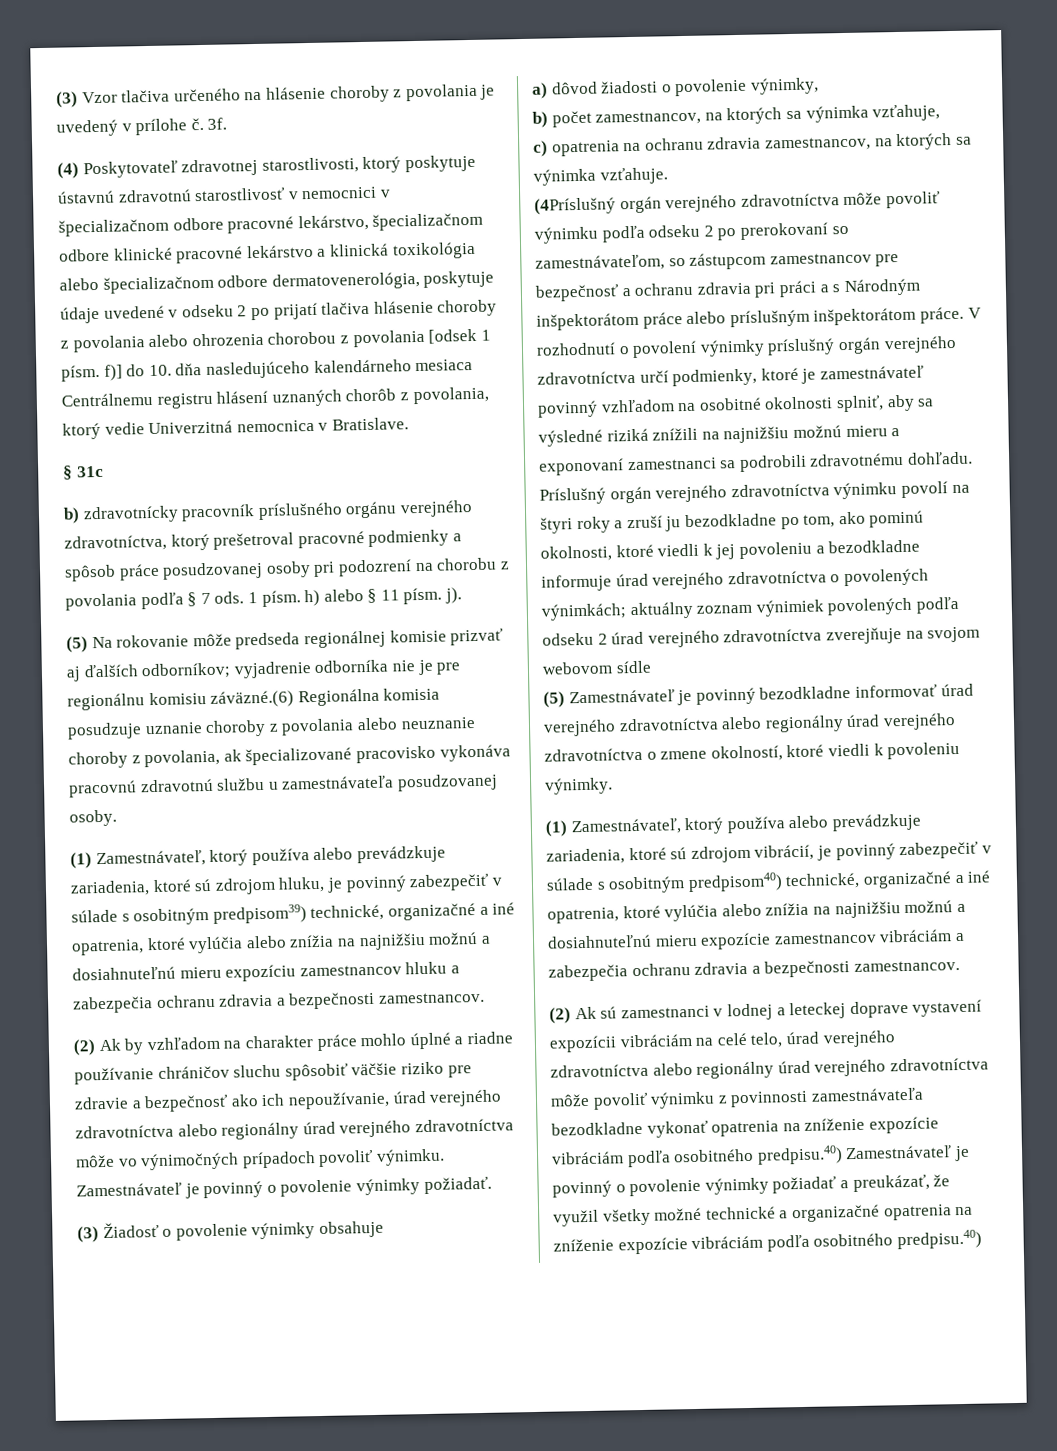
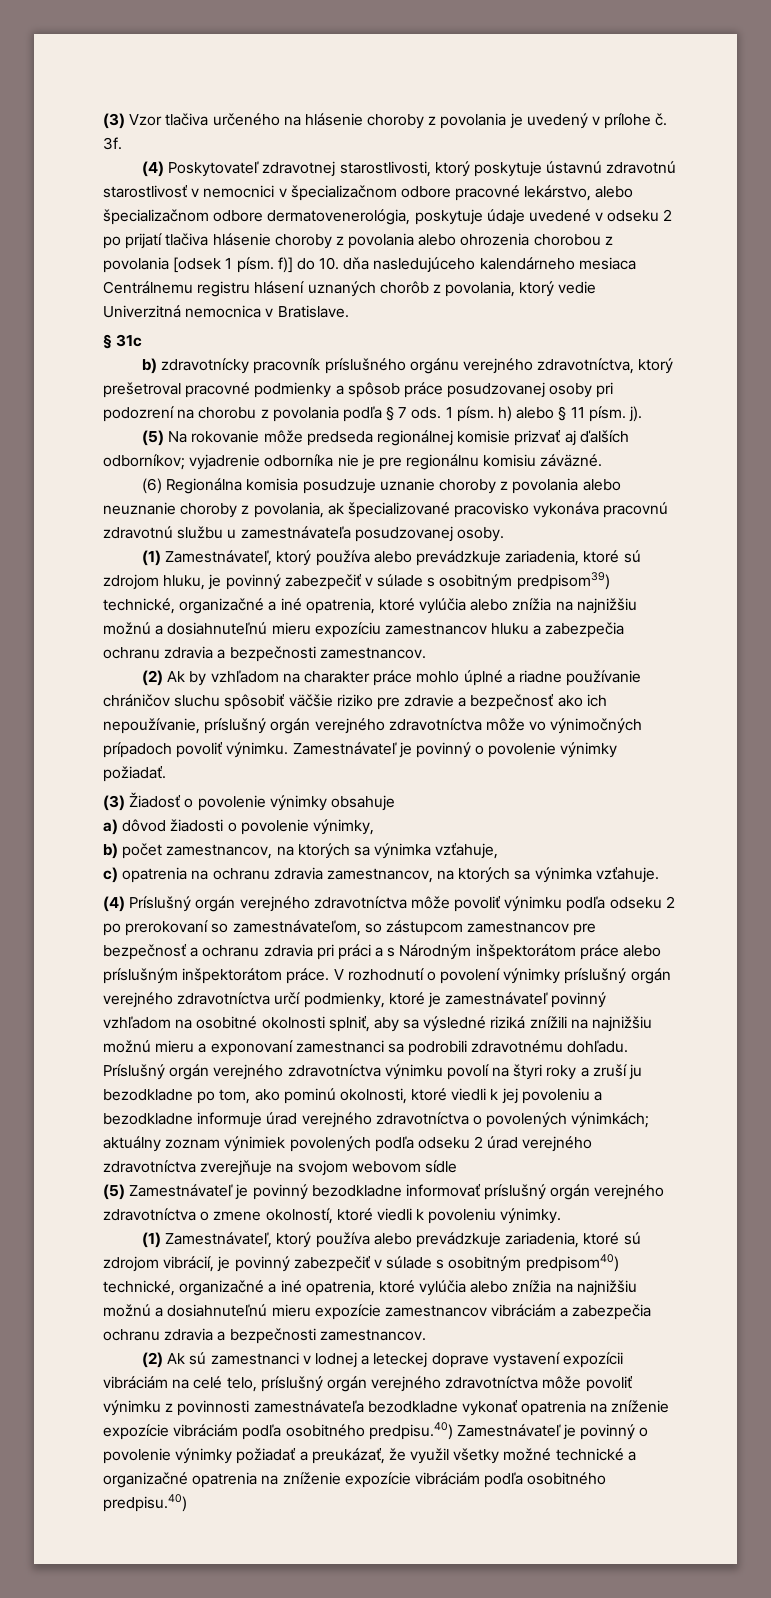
[372,212,484,231] [59,241,476,264] špecializačnom odbore klinické pracovné lekárstvo a klinická toxikológia -> (592, 193) none
[210,690,295,708] záväzné.(6) -> [540,454,603,467] [142,478,163,494] záväzné. // (6)
[392,1089,503,1107] [75,1121,336,1140] úrad verejného zdravotníctva alebo regionálny úrad -> [204,718,311,734] príslušný orgán
[534,197,616,215] (4Príslušný -> [103,896,192,912] (4) Príslušný
[940,683,974,697] [543,714,881,737] úrad verejného zdravotníctva alebo regionálny úrad -> [484,1184,591,1200] príslušný orgán
[785,1030,896,1048] [550,1060,811,1079] úrad verejného zdravotníctva alebo regionálny úrad -> [260,1376,367,1392] príslušný orgán

